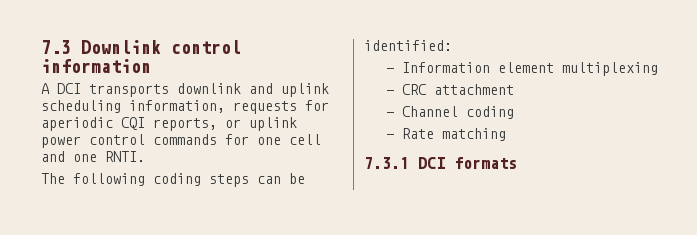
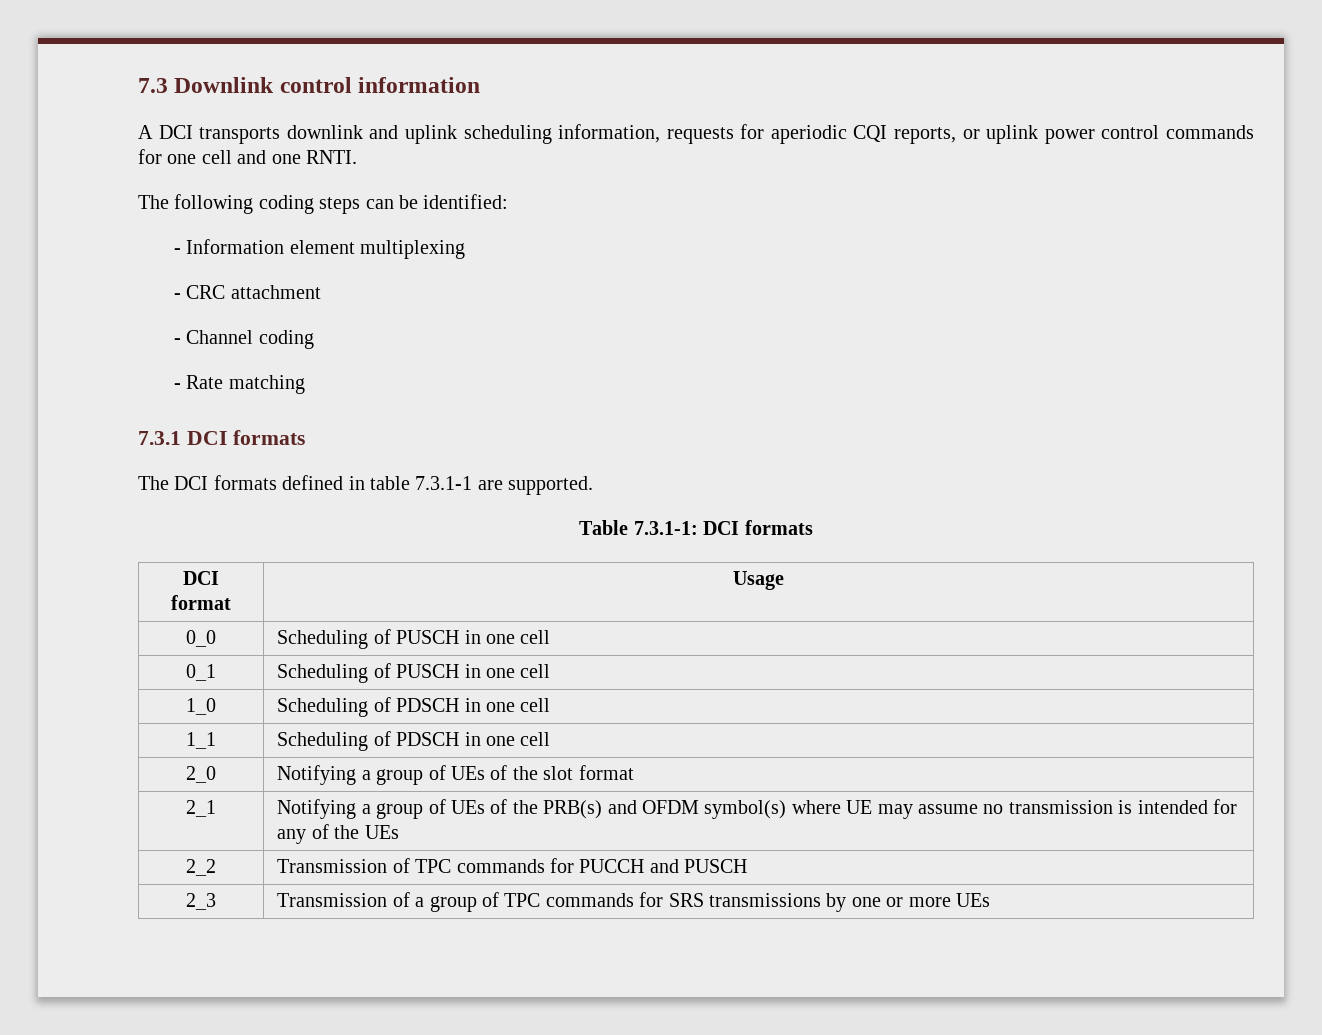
(517, 163) none -> [138,475,594,495] [579,520,813,535] [183,571,219,585] [171,595,231,610] [733,571,784,590] [186,630,216,647] [277,629,551,649] [186,664,216,681] [277,663,551,683] [186,698,216,715] [277,697,551,717] [186,732,216,749] [277,731,551,751] [186,766,216,783] [277,765,634,785] [186,800,216,817] [277,799,1237,819] [277,824,399,844] [186,859,216,876] [277,858,748,873] [186,893,216,910] [277,892,990,912] // The DCI formats defined in table 7.3.1-1 are supported. // Table 7.3.1-1: DCI formats // DCI format | Usage // 0_0 | Scheduling of PUSCH in one cell // 0_1 | Scheduling of PUSCH in one cell // 1_0 | Scheduling of PDSCH in one cell // 1_1 | Scheduling of PDSCH in one cell // 2_0 | Notifying a group of UEs of the slot format // 2_1 | Notifying a group of UEs of the PRB(s) and OFDM symbol(s) where UE may assume no transmission is intended for any of the UEs // 2_2 | Transmission of TPC commands for PUCCH and PUSCH // 2_3 | Transmission of a group of TPC commands for SRS transmissions by one or more UEs

